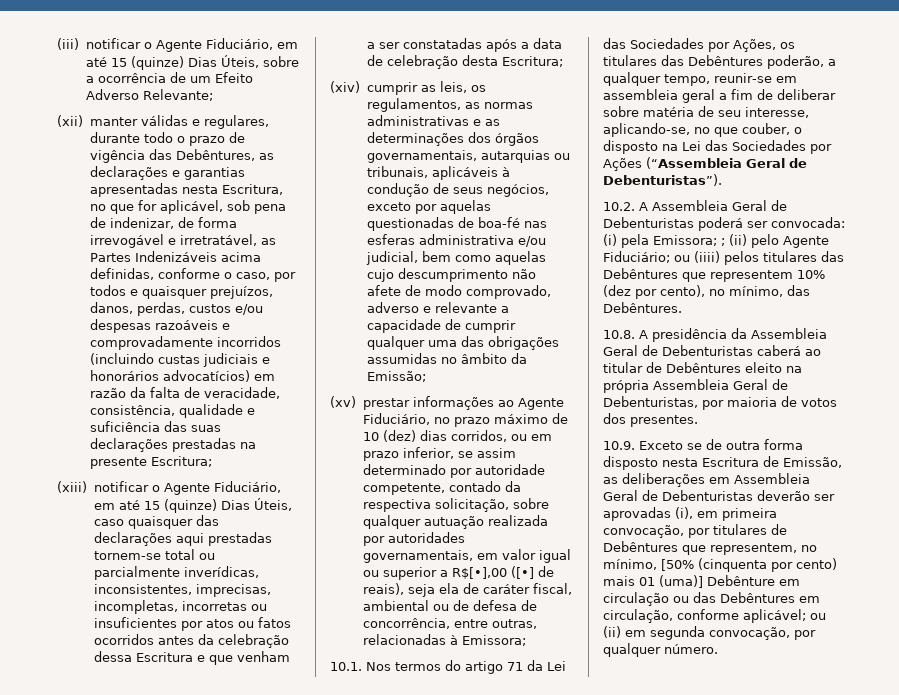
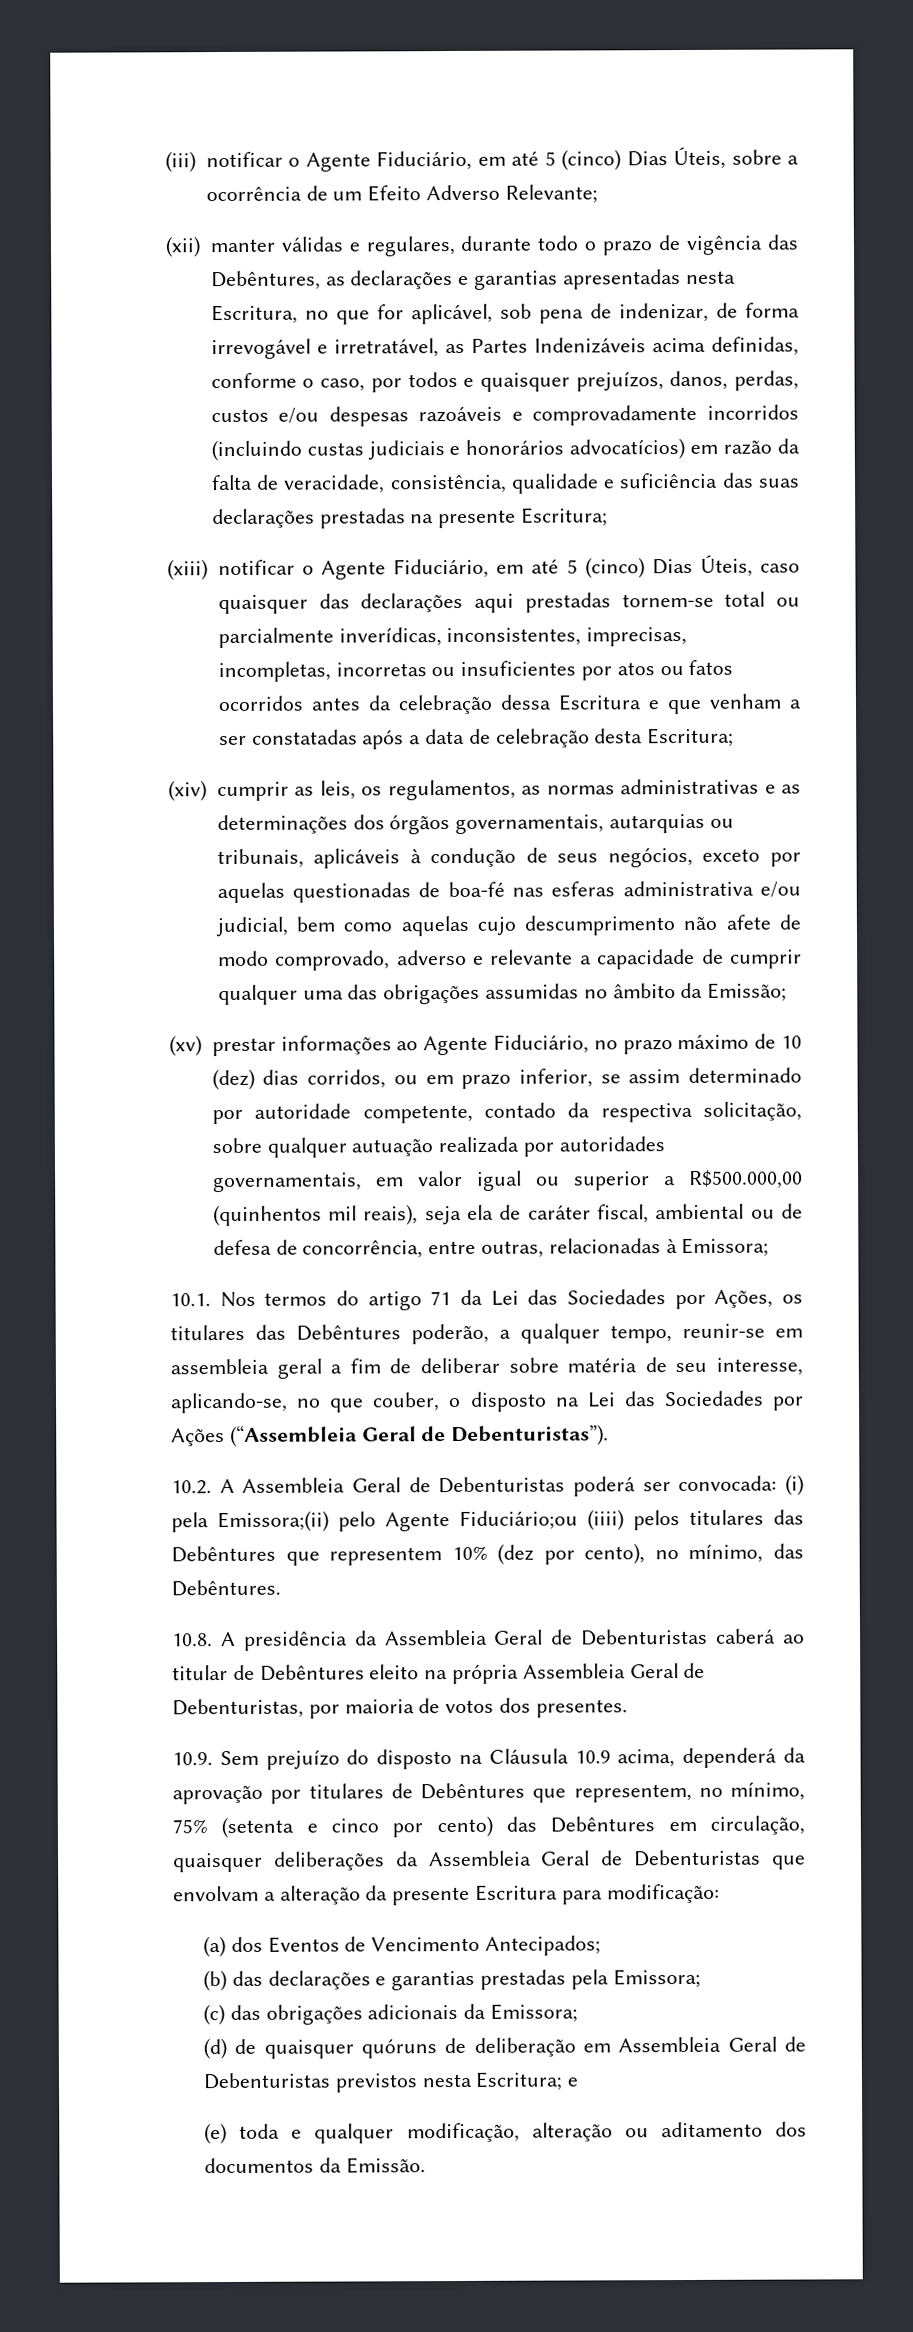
[110,56,184,70] 15 (quinze) -> [544,149,622,171] 5 (cinco)
[143,499,217,513] 15 (quinze) -> [566,557,645,579] 5 (cinco)
[451,566,554,579] R$[•],00 ([•] de -> [689,1169,803,1189] [212,1204,358,1227] R$500.000,00 (quinhentos mil
[653,234,829,248] [603,251,690,263] Emissora; ; (ii) pelo Agente Fiduciário; ou -> [217,1510,578,1533] Emissora;(ii) pelo Agente Fiduciário;ou
[639,439,803,450] [603,456,842,470] [603,473,810,487] [603,490,835,501] [603,507,777,521] [603,525,684,538] Exceto se de outra forma disposto nesta Escritura de Emissão, as deliberações em Assembleia Geral de Debenturistas deverão ser aprovadas (i), em primeira convocação, -> [219,1747,806,1770] [172,1784,263,1805] Sem prejuízo do disposto na Cláusula 10.9 acima, dependerá da aprovação
[661,558,837,572] [603,575,800,588] [603,592,820,606] [603,609,826,623] [603,626,816,640] [603,643,718,657] [50% (cinquenta por cento) mais 01 (uma)] Debênture em circulação ou das Debêntures em circulação, conforme aplicável; ou (ii) em segunda convocação, por qualquer número. -> [172,1815,805,1839] [172,1849,806,1873] [173,1883,720,1906] [203,1935,602,1958] [203,1968,701,1992] [203,2003,579,2026] [203,2036,806,2060] [203,2071,580,2093] [204,2121,807,2145] [204,2157,426,2174] 75% (setenta e cinco por cento) das Debêntures em circulação, quaisquer deliberações da Assembleia Geral de Debenturistas que envolvam a alteração da presente Escritura para modificação: // (a) dos Eventos de Vencimento Antecipados; // (b) das declarações e garantias prestadas pela Emissora; // (c) das obrigações adicionais da Emissora; // (d) de quaisquer quóruns de deliberação em Assembleia Geral de Debenturistas previstos nesta Escritura; e // (e) toda e qualquer modificação, alteração ou aditamento dos documentos da Emissão.

